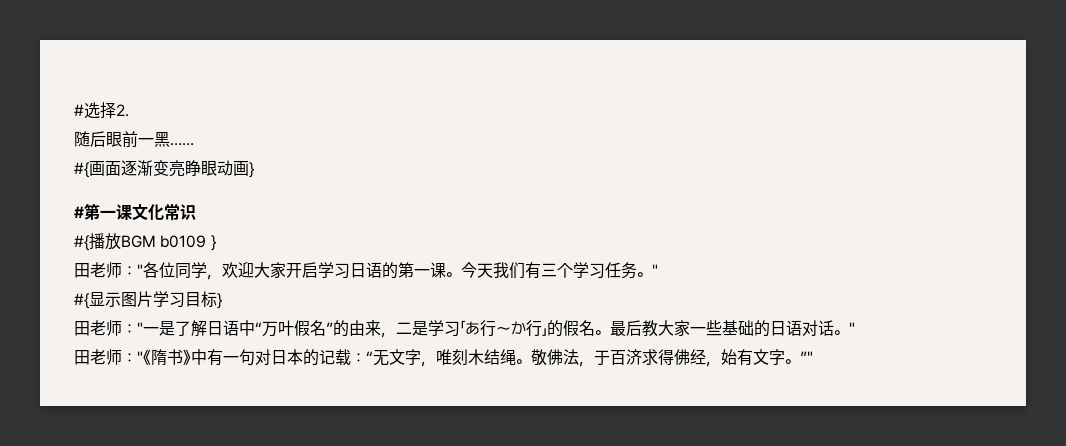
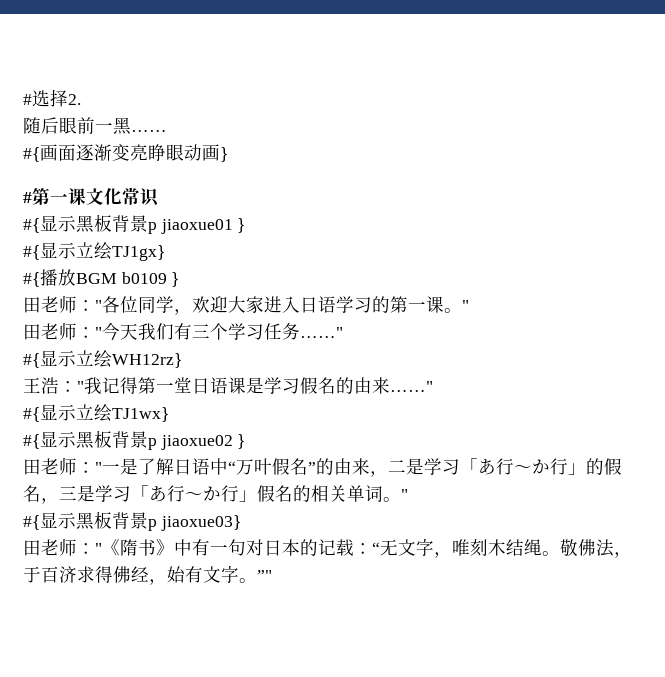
(196, 212) none -> [23,214,246,234] [23,242,165,261] // #{显示黑板背景p jiaoxue01 } // #{显示立绘TJ1gx}
[286,262,461,279] 开启学习日语的第一课。 -> [264,296,469,313] [23,322,102,340] 进入日语学习的第一课。" // 田老师："
[637,264,658,277] [74,291,217,309] 。" // #{显示图片学习目标 -> [300,327,343,338] [23,350,182,368] [23,377,433,394] [23,404,169,422] [23,430,233,450] ……" // #{显示立绘WH12rz} // 王浩："我记得第一堂日语课是学习假名的由来……" // #{显示立绘TJ1wx} // #{显示黑板背景p jiaoxue02
[595,320,855,337] 。最后教大家一些基础的日语对话。" -> [41,485,408,504] [23,511,241,531] ，三是学习「あ行～か行」假名的相关单词。" // #{显示黑板背景p jiaoxue03}

